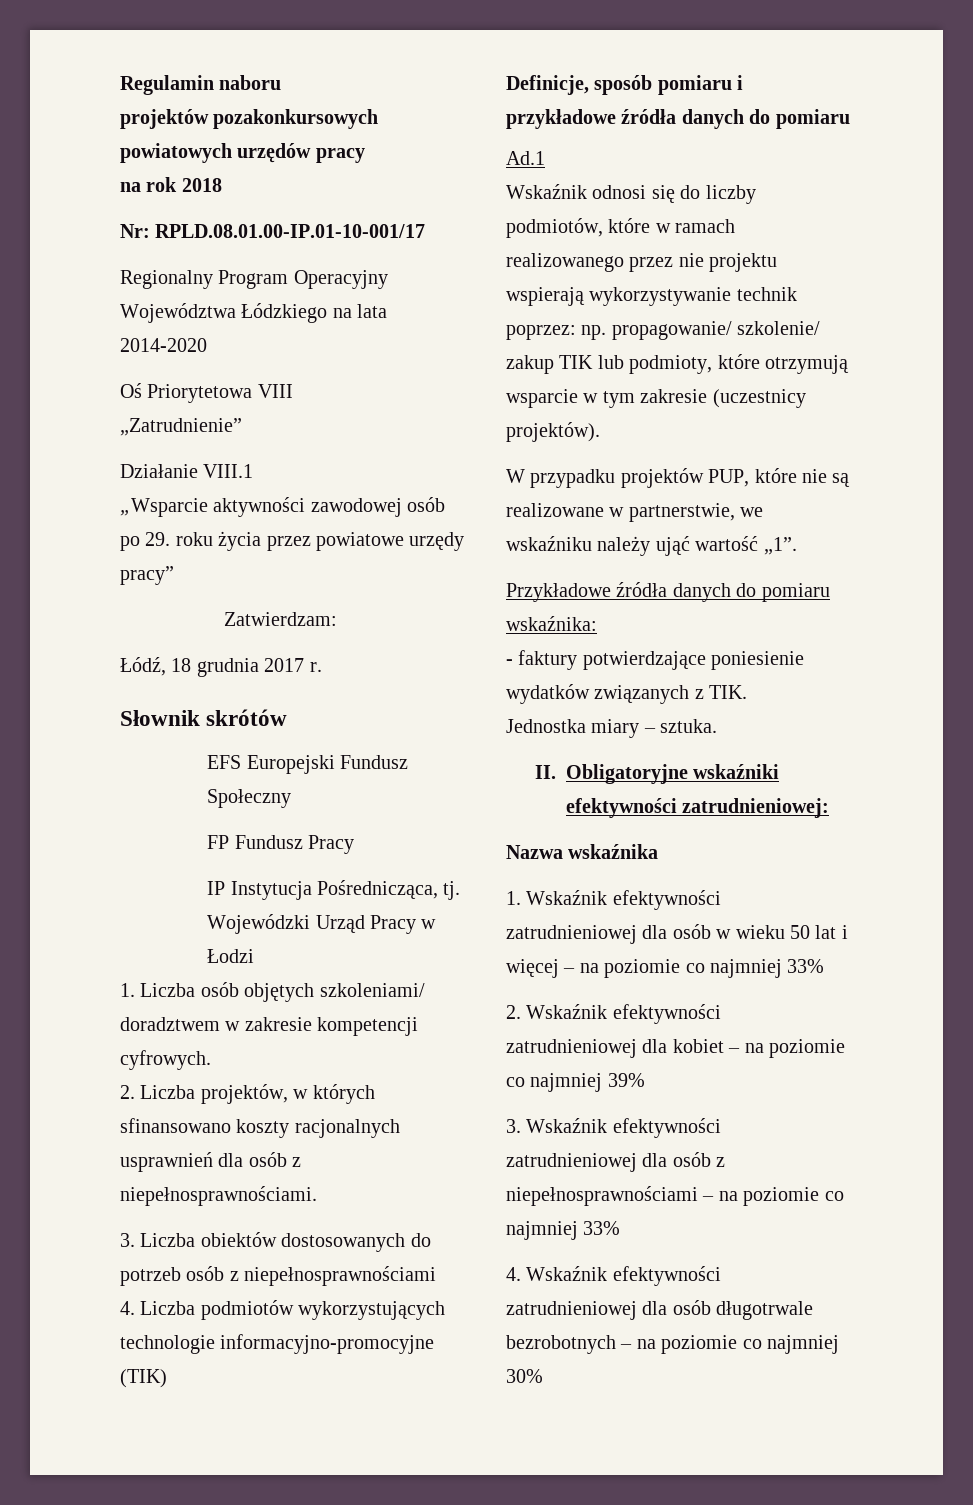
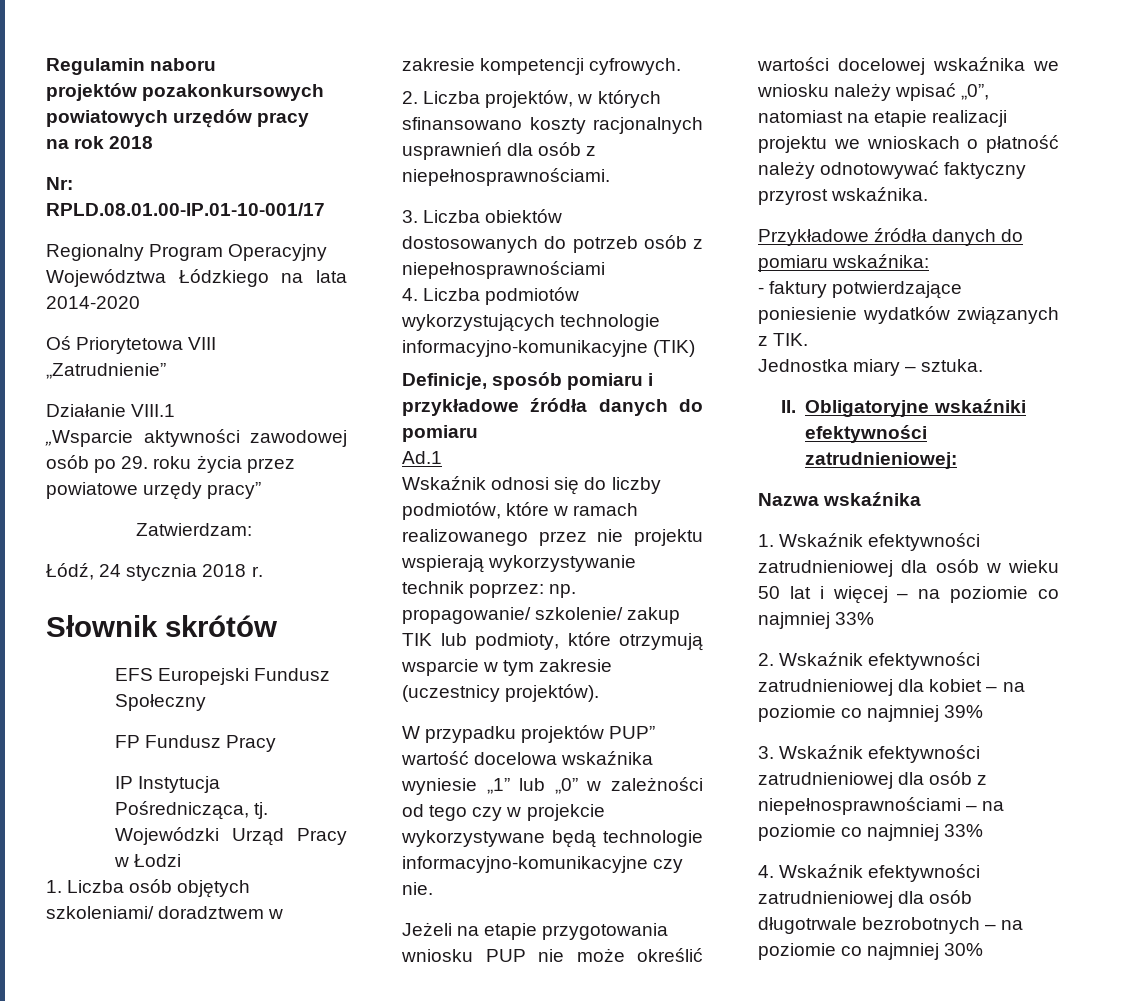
[171,658,305,677] 18 grudnia 2017 -> [99,564,247,581] 24 stycznia 2018
[220,1334,435,1354] informacyjno-promocyjne -> [402,340,648,357] informacyjno-komunikacyjne
[708,468,851,487] [506,503,764,522] [506,536,797,556] PUP, które nie są realizowane w partnerstwie, we wskaźniku należy ująć wartość „1”. -> [609,726,656,739] [401,751,654,765] [401,777,703,795] [402,804,605,821] [401,830,703,848] [402,856,684,873] [402,882,433,895] [402,922,669,940] [401,948,703,962] [757,57,1059,75] [757,83,990,101] [758,110,1008,127] [758,135,1059,153] [758,161,1027,179] [758,187,929,205] PUP” wartość docelowa wskaźnika wyniesie „1” lub „0” w zależności od tego czy w projekcie wykorzystywane będą technologie informacyjno-komunikacyjne czy nie. // Jeżeli na etapie przygotowania wniosku PUP nie może określić wartości docelowej wskaźnika we wniosku należy wpisać „0”, natomiast na etapie realizacji projektu we wnioskach o płatność należy odnotowywać faktyczny przyrost wskaźnika.

